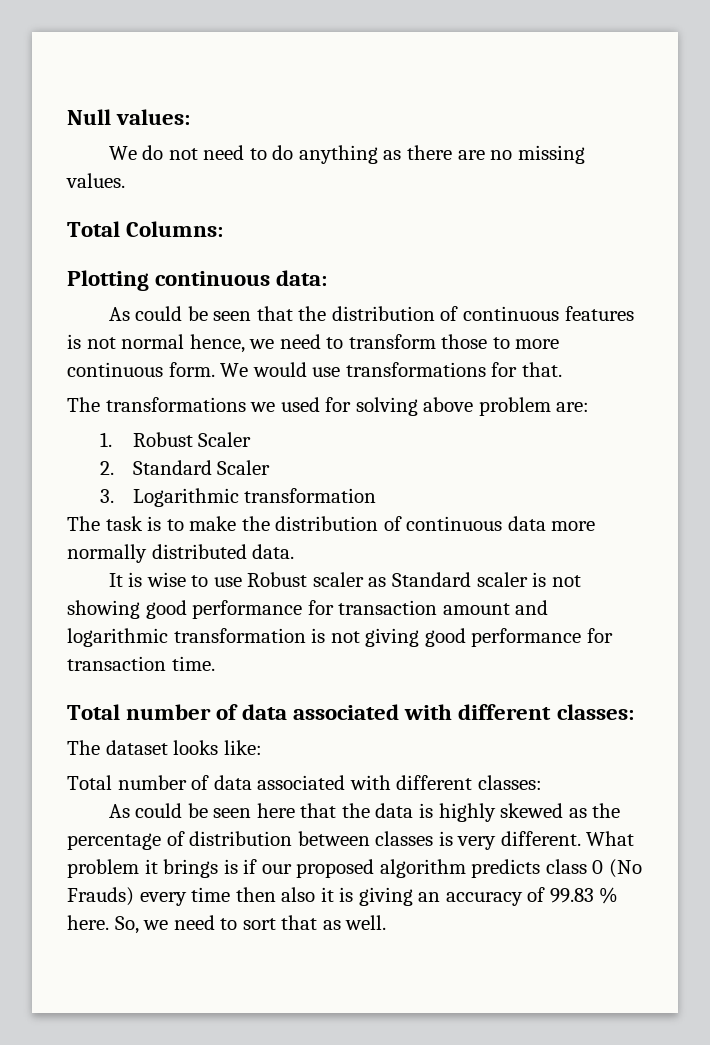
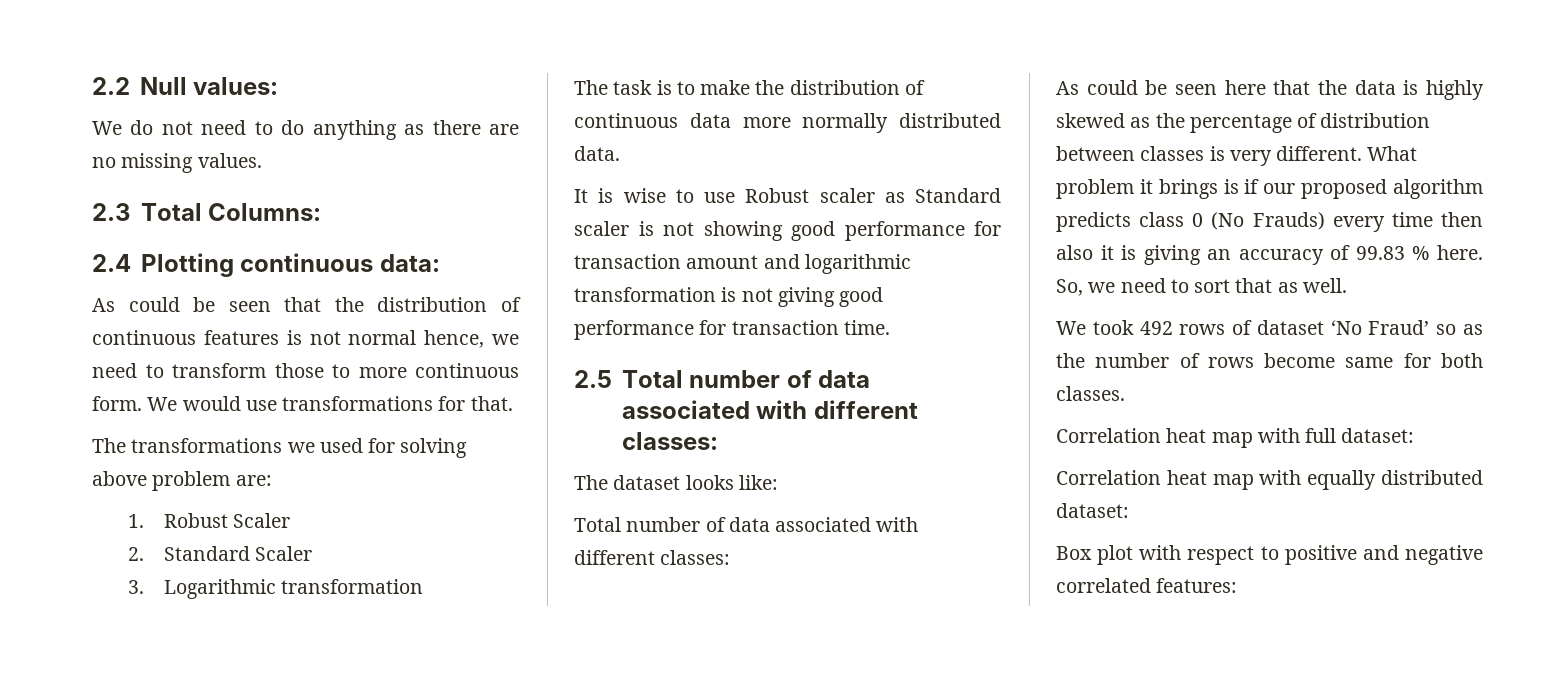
(67, 117) none -> [92,77,130,95] 2.2
(125, 180) none -> [92,203,131,221] 2.3
(224, 229) none -> [92,254,131,272] 2.4
(215, 663) none -> [574,370,612,388] 2.5
(387, 922) none -> [1056,320,1483,335] [1056,353,1483,368] [1056,386,1125,401] [1056,428,1415,448] [1056,470,1483,490] [1056,503,1129,518] [1056,545,1483,565] [1056,578,1238,593] // We took 492 rows of dataset ‘No Fraud’ so as the number of rows become same for both classes. // Correlation heat map with full dataset: // Correlation heat map with equally distributed dataset: // Box plot with respect to positive and negative correlated features:

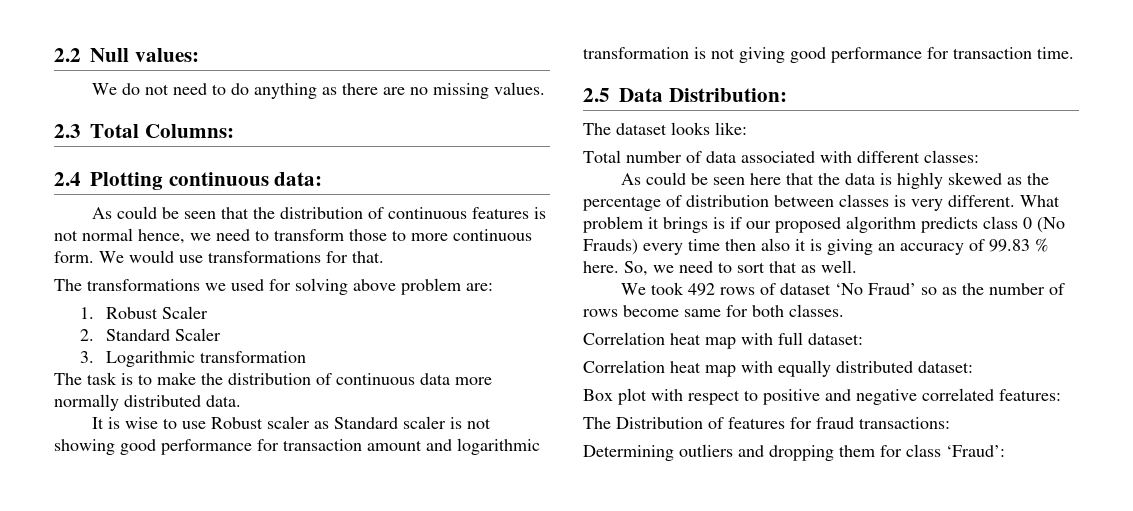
[621,370,871,388] [621,400,918,419] [621,432,718,450] Total number of data associated with different classes: -> [619,88,787,102] Data Distribution:
(1238, 585) none -> [583,417,950,429] [583,444,1005,461] // The Distribution of features for fraud transactions: // Determining outliers and dropping them for class ‘Fraud’:

